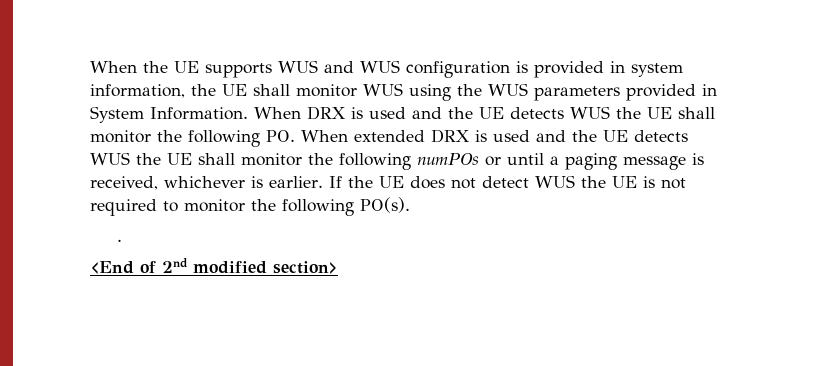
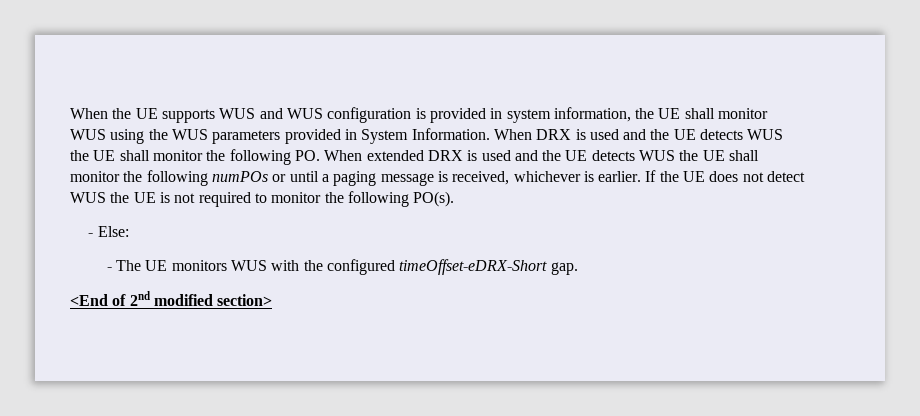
[117,239,123,242] . -> [88,226,129,237] [106,259,578,275] - Else: // - The UE monitors WUS with the configured timeOffset-eDRX-Short gap.

